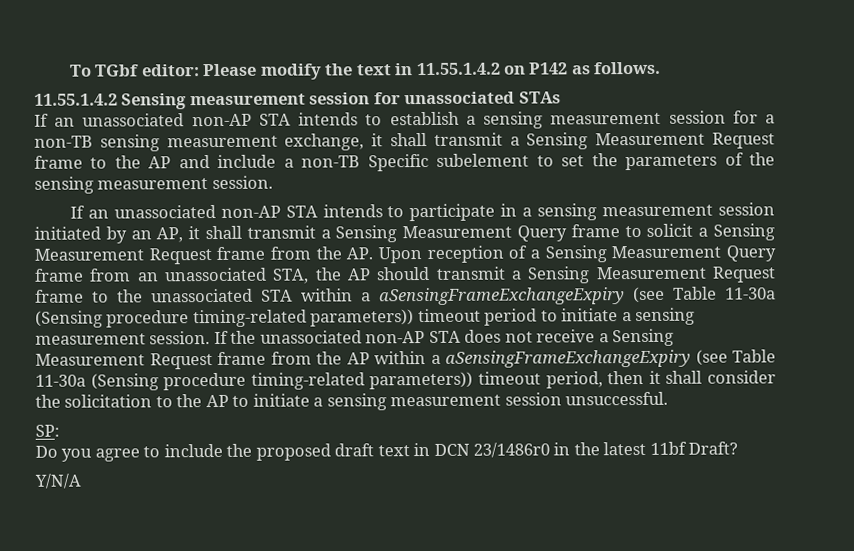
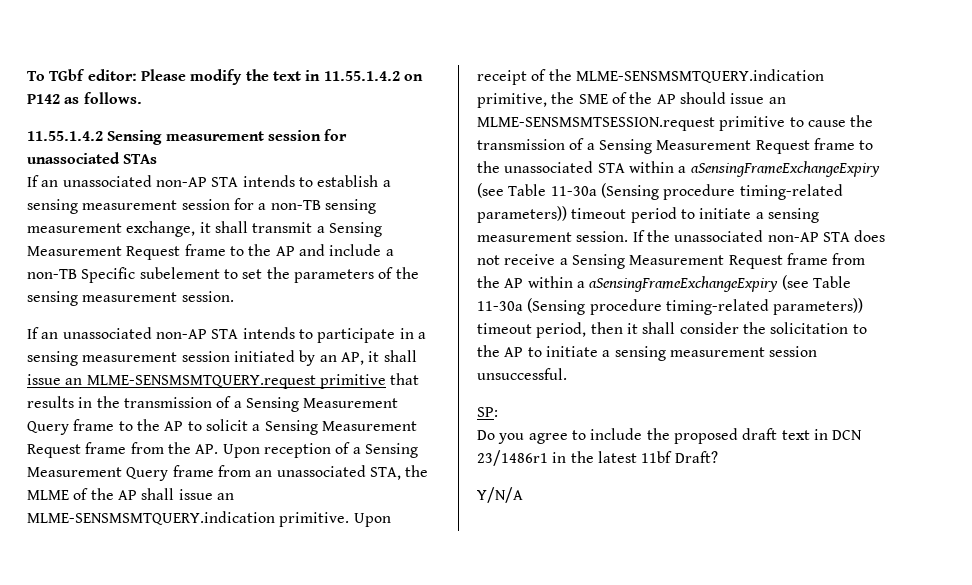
[246,225,316,239] transmit -> [27,373,420,389] [27,396,232,408] issue an MLME-SENSMSMTQUERY.request primitive that results in the transmission of
(642, 231) none -> [136,419,202,431] the AP to
[347,266,506,281] AP should transmit -> [27,488,234,500] [27,511,391,527] [477,69,824,85] [477,92,786,108] [477,115,874,131] [477,138,585,150] MLME of the AP shall issue an MLME-SENSMSMTQUERY.indication primitive. Upon receipt of the MLME-SENSMSMTQUERY.indication primitive, the SME of the AP should issue an MLME-SENSMSMTSESSION.request primitive to cause the transmission of
[473,442,551,458] 23/1486r0 -> [477,450,548,466] 23/1486r1

